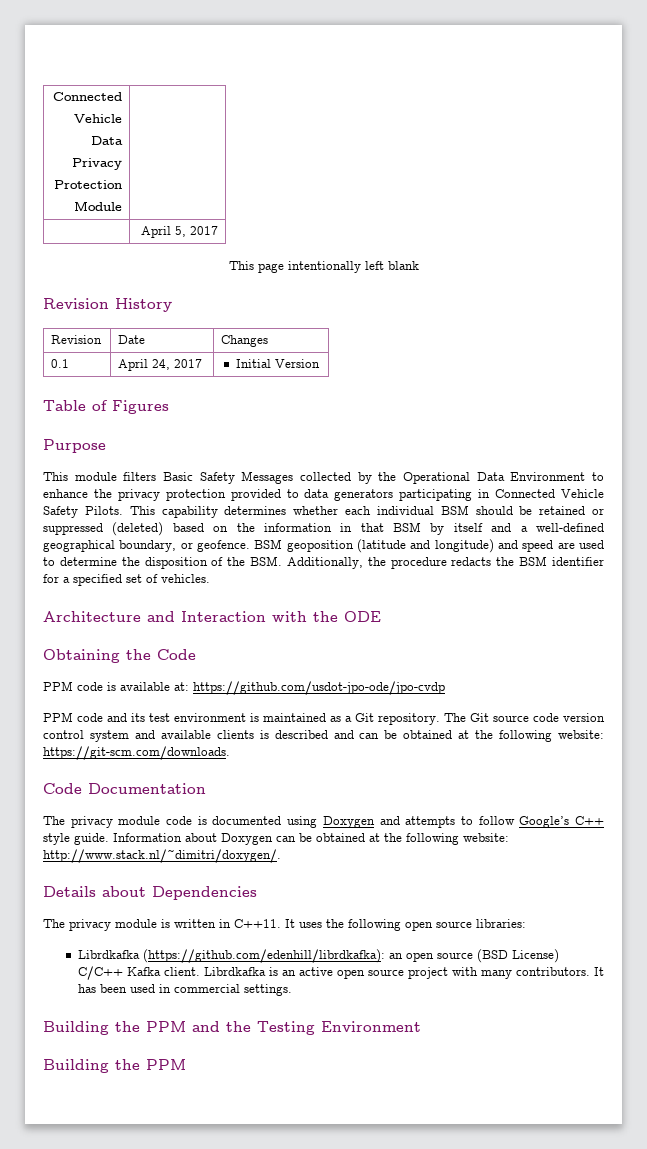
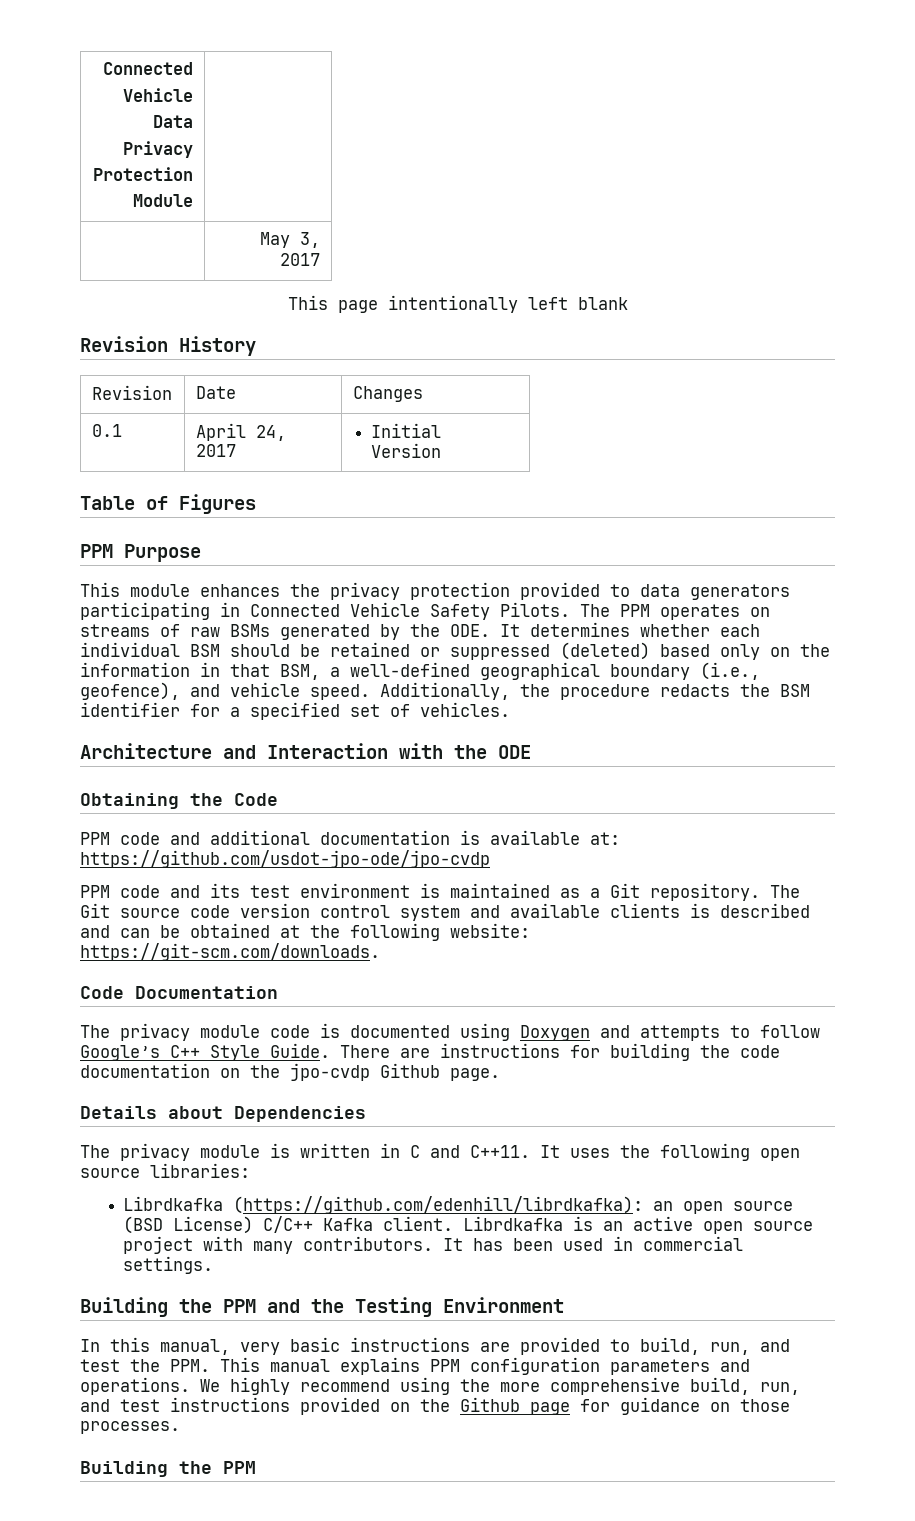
[140,226,186,238] April 5, -> [260,232,321,248] May 3,
(169, 407) none -> [80,544,113,558] PPM
[123,471,605,484] [43,489,88,498] filters Basic Safety Messages collected by the Operational Data Environment to enhance -> [200,584,280,597] enhances
[129,506,218,518] This capability -> [580,604,770,620] [80,624,520,640] The PPM operates on streams of raw BSMs generated by the ODE. It
(204, 527) none -> [720,644,760,660] only
[393,522,604,535] [43,539,604,553] [43,556,283,569] BSM by itself and a well-defined geographical boundary, or geofence. BSM geoposition (latitude and longitude) and speed are used to determine the disposition of the BSM. -> [280,662,760,680] [80,682,370,700] BSM, a well-defined geographical boundary (i.e., geofence), and vehicle speed.
(103, 686) none -> [170,830,450,845] and additional documentation
[43,833,509,845] [43,849,281,863] style guide. Information about Doxygen can be obtained at the following website: http://www.stack.nl/~dimitri/doxygen/. -> [210,1043,780,1061] [80,1063,500,1081] Style Guide. There are instructions for building the code documentation on the jpo-cvdp Github page.
(231, 923) none -> [410,1145,460,1158] C and
(421, 1026) none -> [80,1337,790,1355] [80,1357,750,1375] [80,1377,800,1395] [80,1397,790,1415] [80,1421,180,1434] // In this manual, very basic instructions are provided to build, run, and test the PPM. This manual explains PPM configuration parameters and operations. We highly recommend using the more comprehensive build, run, and test instructions provided on the Github page for guidance on those processes.

